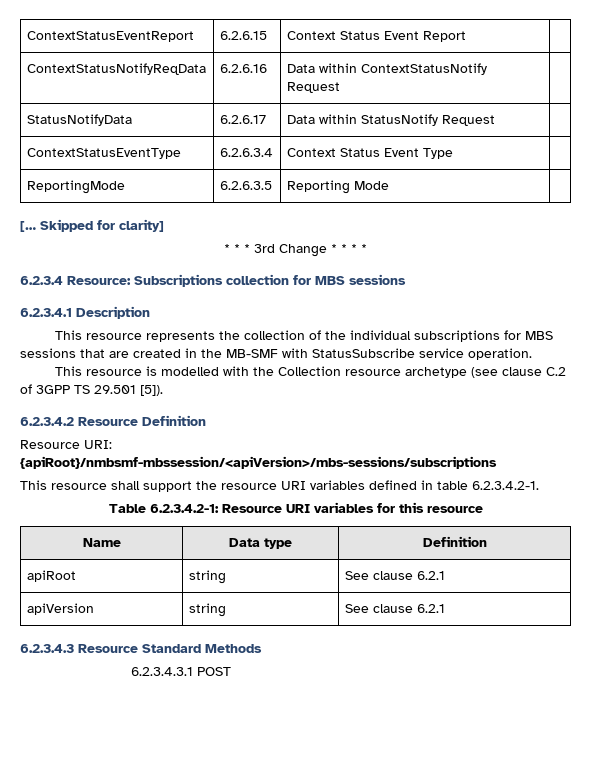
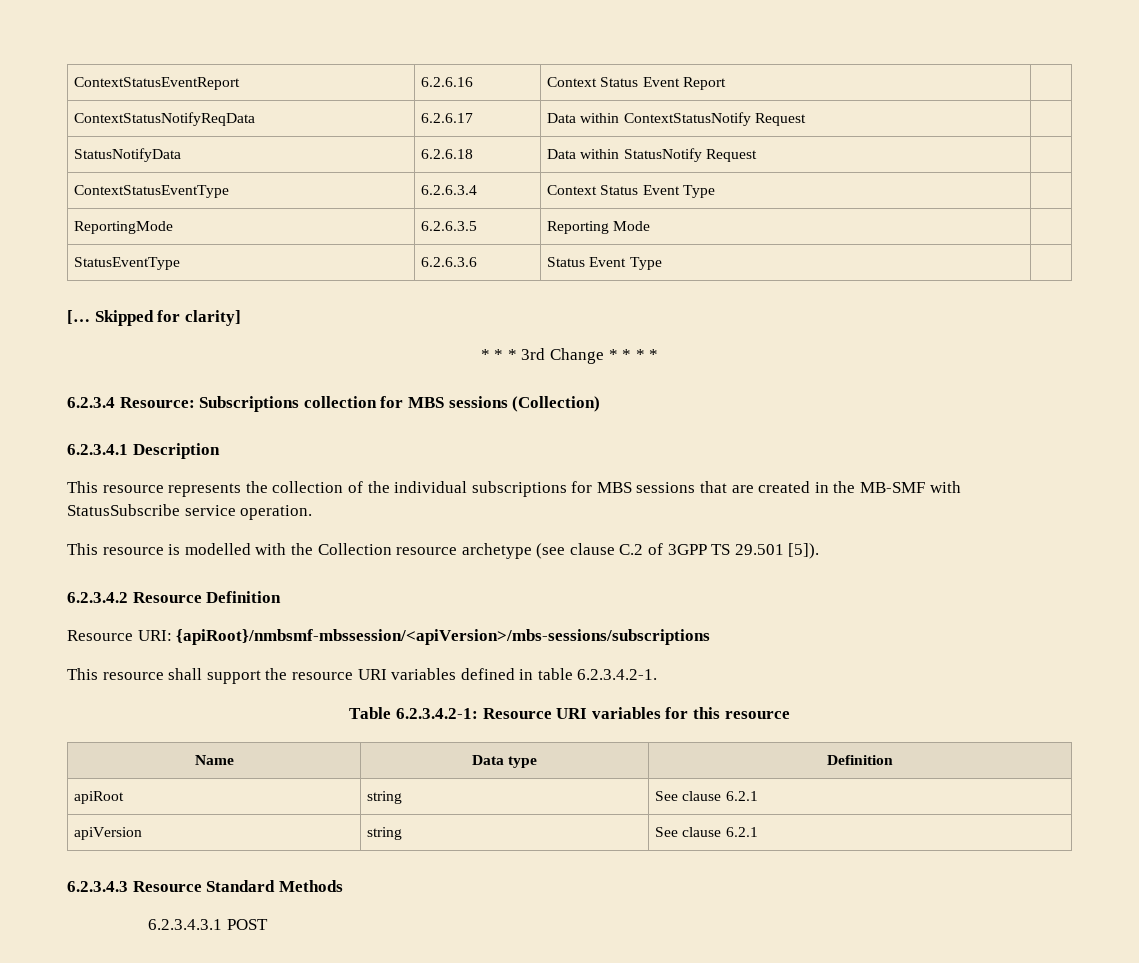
[219,31,267,40] 6.2.6.15 -> [421,77,474,87] 6.2.6.16
[219,64,267,73] 6.2.6.16 -> [421,113,474,123] 6.2.6.17
[219,115,266,124] 6.2.6.17 -> [421,149,474,159] 6.2.6.18
(389, 185) none -> [74,257,181,270] [421,257,478,267] [547,257,662,270] // StatusEventType | 6.2.6.3.6 | Status Event Type |
(406, 279) none -> [512,396,601,412] (Collection)

